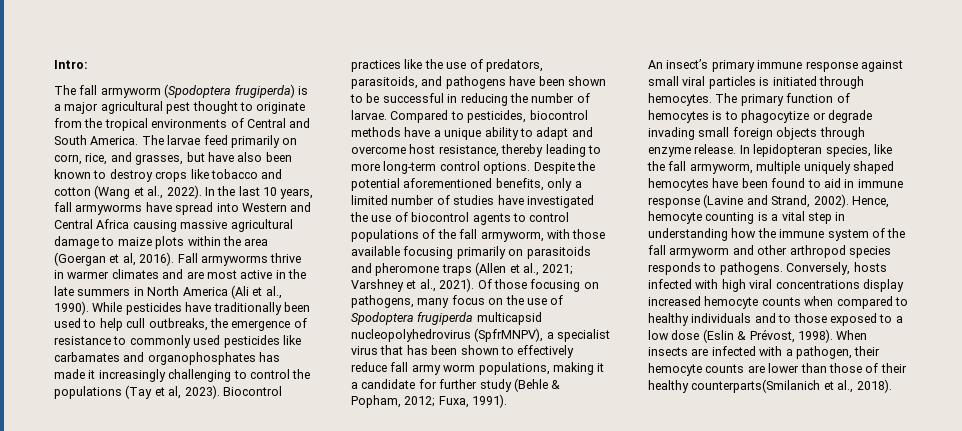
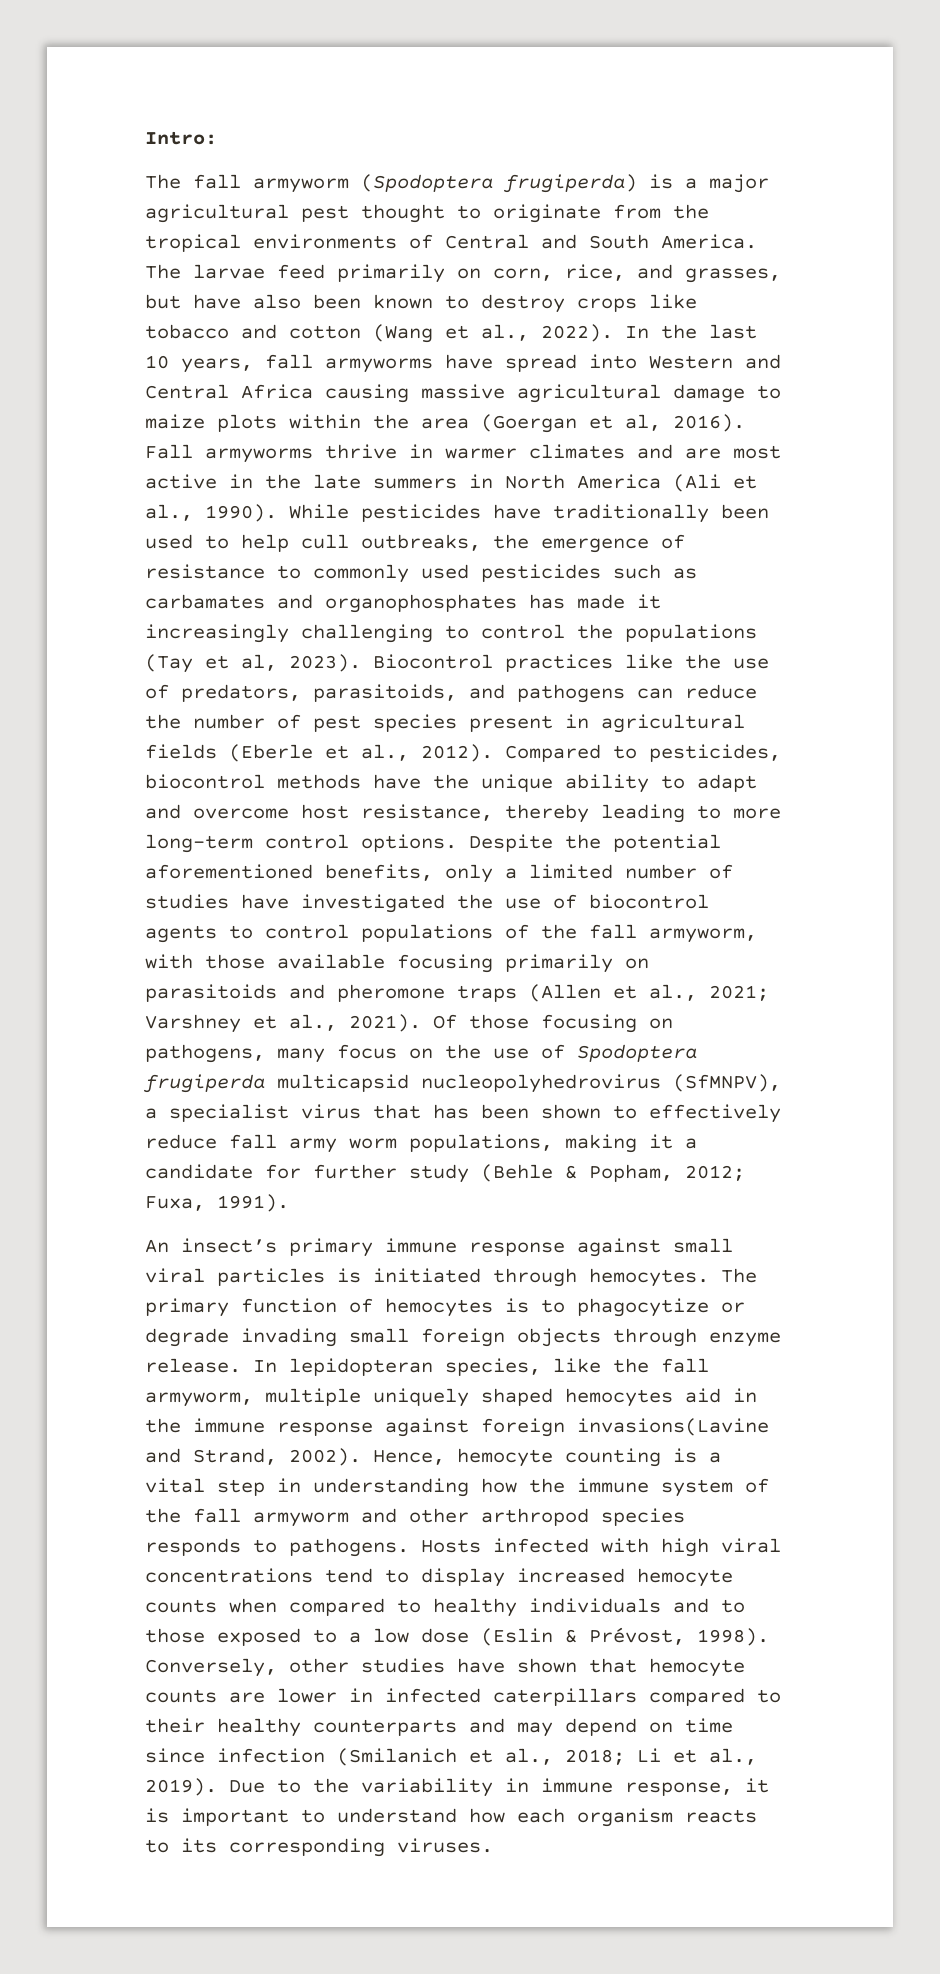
[282,335,301,345] like -> [613,564,697,579] such as
[509,76,606,86] [350,93,590,106] [351,110,387,120] have been shown to be successful in reducing the number of larvae. -> [637,684,757,699] [145,714,745,733] [145,744,493,762] can reduce the number of pest species present in agricultural fields (Eberle et al., 2012).
[433,130,441,137] a -> [433,774,469,789] the
[474,328,544,342] (SpfrMNPV), -> [673,1074,781,1092] (SfMNPV),
[712,178,821,188] have been found to -> (673, 1397) none
[857,179,903,188] [648,194,744,208] immune response (Lavine -> [145,1418,769,1437] the immune response against foreign invasions(Lavine
[786,262,887,275] Conversely, hosts -> [421,1539,481,1553] Hosts
(860, 284) none -> [325,1568,409,1583] tend to
[836,330,868,340] [648,346,881,359] [648,363,907,376] [648,379,892,393] When insects are infected with a pathogen, their hemocyte counts are lower than those of their healthy counterparts(Smilanich et al., 2018). -> [145,1658,745,1677] [145,1688,781,1706] [145,1718,733,1737] [145,1748,757,1766] [145,1778,769,1797] [145,1808,757,1827] [145,1838,493,1857] Conversely, other studies have shown that hemocyte counts are lower in infected caterpillars compared to their healthy counterparts and may depend on time since infection (Smilanich et al., 2018; Li et al., 2019). Due to the variability in immune response, it is important to understand how each organism reacts to its corresponding viruses.

